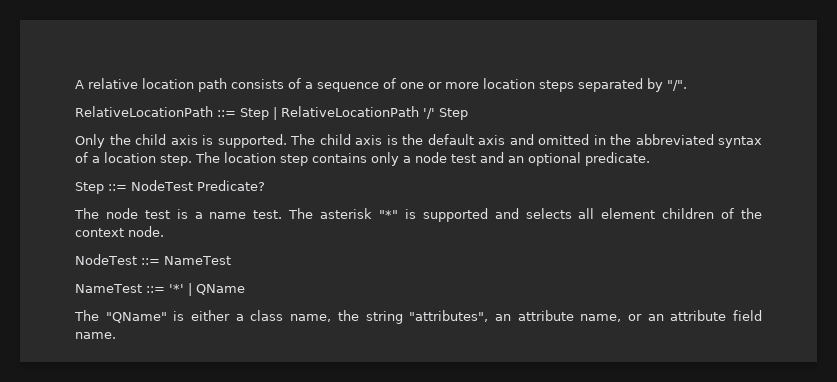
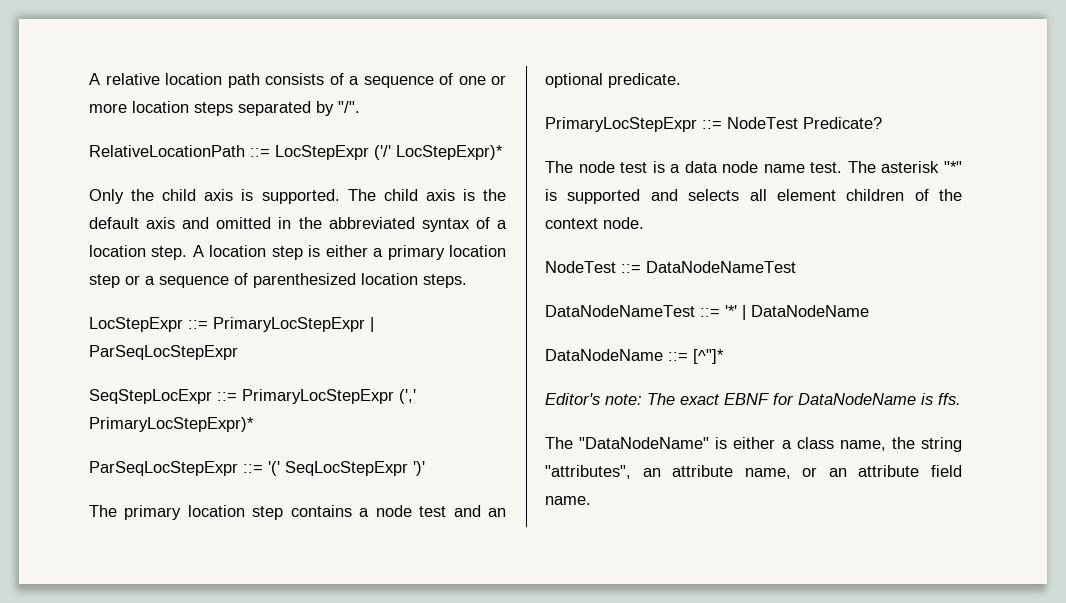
[240,106,468,120] Step | RelativeLocationPath '/' Step -> [275,145,503,160] LocStepExpr ('/' LocStepExpr)*
[195,152,220,163] The -> [192,245,507,260] [89,273,467,288] [89,317,374,332] [89,345,238,360] [89,389,416,404] [89,417,254,432] [89,461,425,476] [89,505,182,520] A location step is either a primary location step or a sequence of parenthesized location steps. // LocStepExpr ::= PrimaryLocStepExpr | ParSeqLocStepExpr // SeqStepLocExpr ::= PrimaryLocStepExpr (',' PrimaryLocStepExpr)* // ParSeqLocStepExpr ::= '(' SeqLocStepExpr ')' // The primary
[371,152,399,166] only -> (352, 511) none
[75,182,104,194] Step -> [545,117,697,132] PrimaryLocStepExpr
(203, 215) none -> [684,161,759,173] data node
[163,256,231,265] [75,284,142,293] NameTest // NameTest -> [646,261,796,273] [545,305,695,317] DataNodeNameTest // DataNodeNameTest
[195,284,245,295] [74,310,167,323] QName // The "QName" -> [751,305,869,317] [545,349,724,364] [545,393,961,405] [545,437,710,449] DataNodeName // DataNodeName ::= [^"]* // Editor's note: The exact EBNF for DataNodeName is ffs. // The "DataNodeName"

